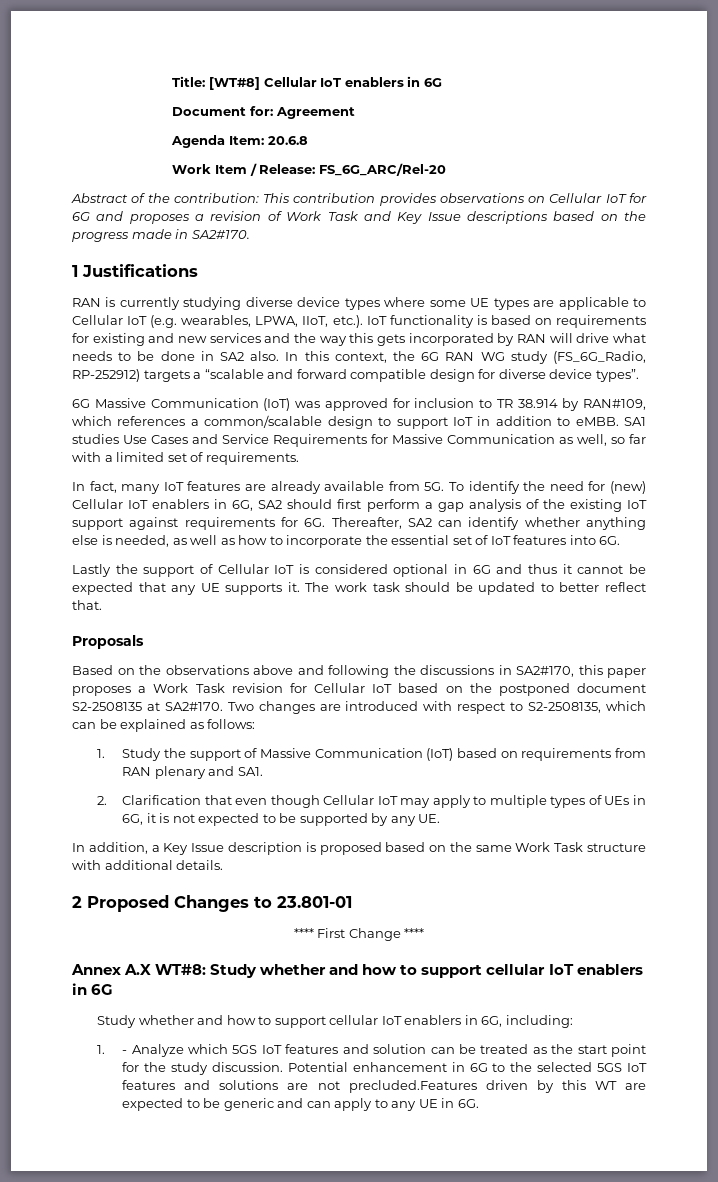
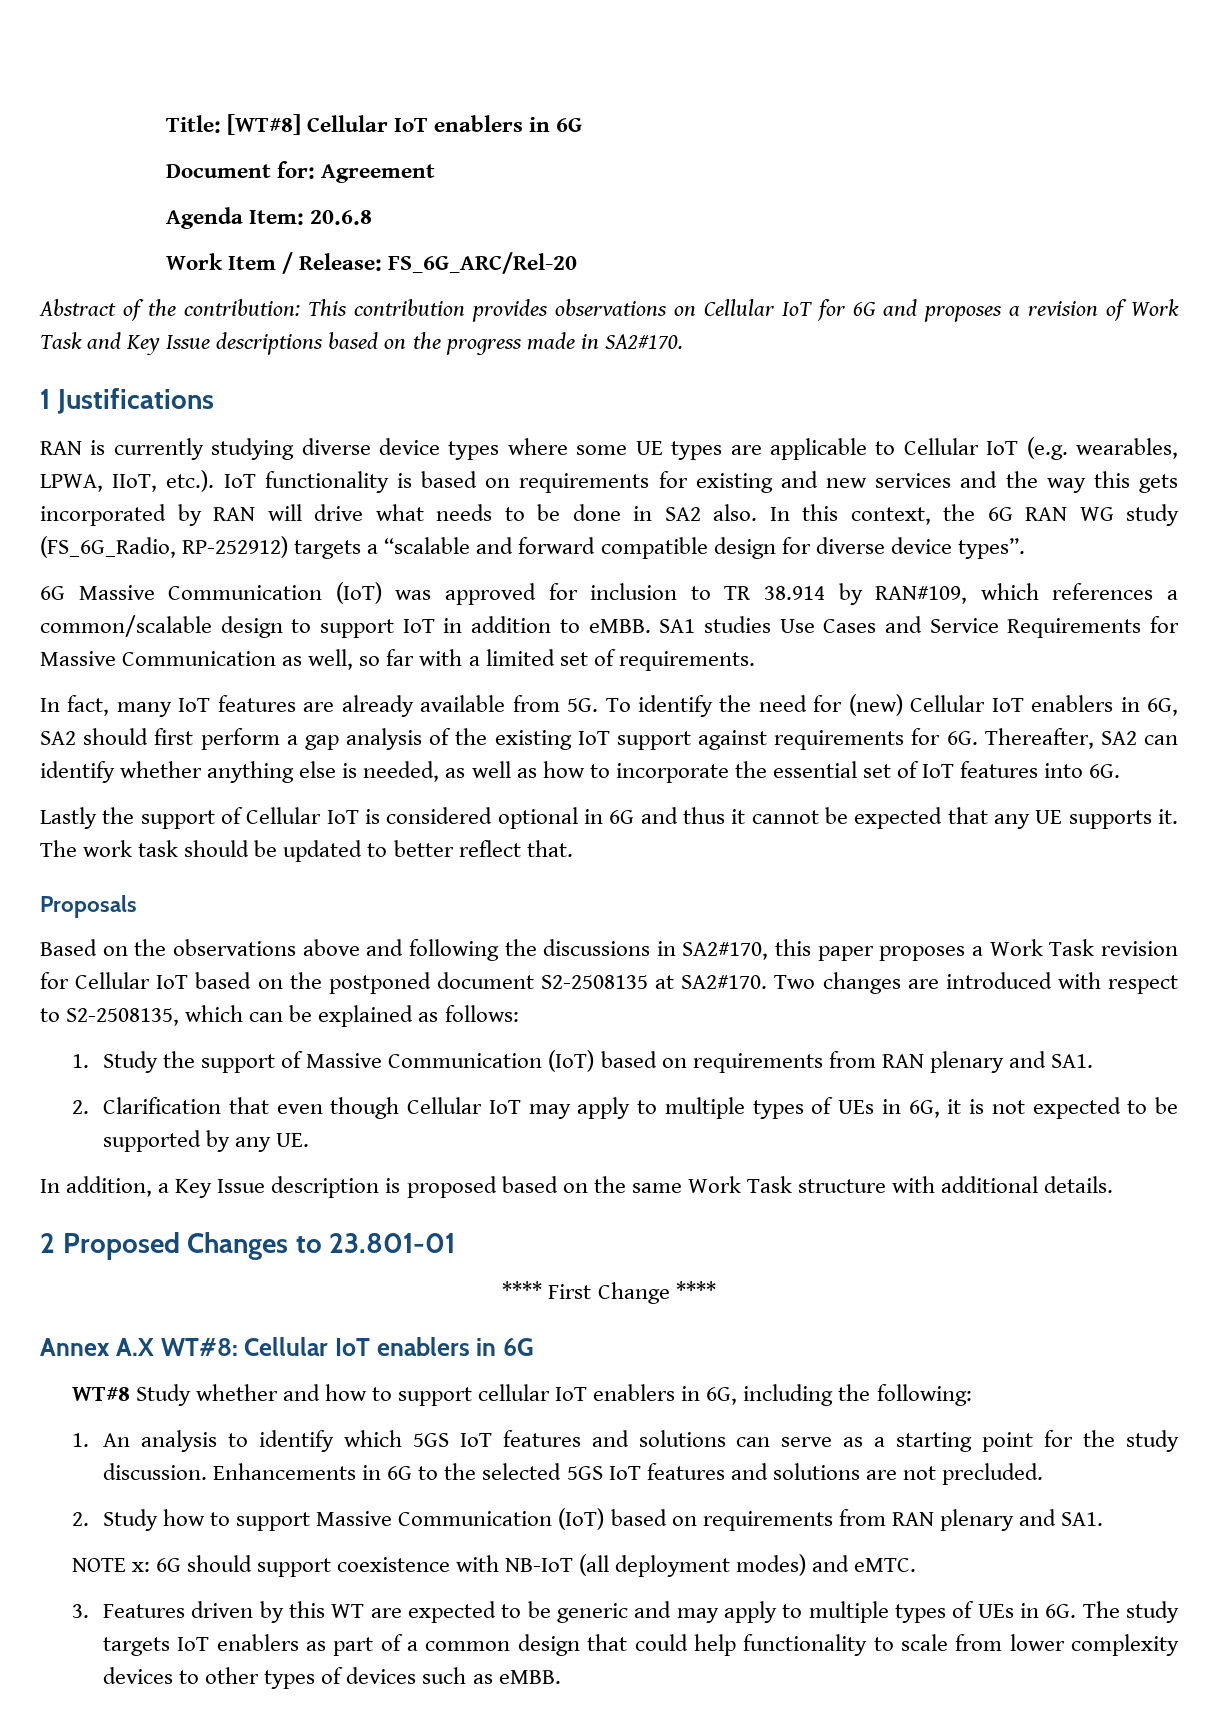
[210,964,643,978] [72,983,114,995] Study whether and how to support cellular IoT enablers in 6G // -> [244,1337,535,1356] [71,1387,130,1401] Cellular IoT enablers in 6G // WT#8
[505,1015,573,1028] [97,1044,184,1057] including: // 1. - Analyze -> [743,1384,972,1406] [71,1430,334,1452] including the following: // 1. An analysis to identify
[373,1044,607,1054] solution can be treated as the start -> [638,1430,973,1452] solutions can serve as a starting
[287,1062,447,1072] Potential enhancement -> [213,1463,357,1480] Enhancements
[348,1080,477,1093] precluded.Features -> [942,1463,1044,1485] [71,1508,1104,1531] [71,1554,917,1577] [71,1604,186,1618] precluded. // 2. Study how to support Massive Communication (IoT) based on requirements from RAN plenary and SA1. // NOTE x: 6G should support coexistence with NB-IoT (all deployment modes) and eMTC. // 3. Features
[306,1098,479,1111] can apply to any UE in 6G. -> [676,1601,1179,1623] [103,1634,1179,1656] [103,1667,561,1689] may apply to multiple types of UEs in 6G. The study targets IoT enablers as part of a common design that could help functionality to scale from lower complexity devices to other types of devices such as eMBB.

